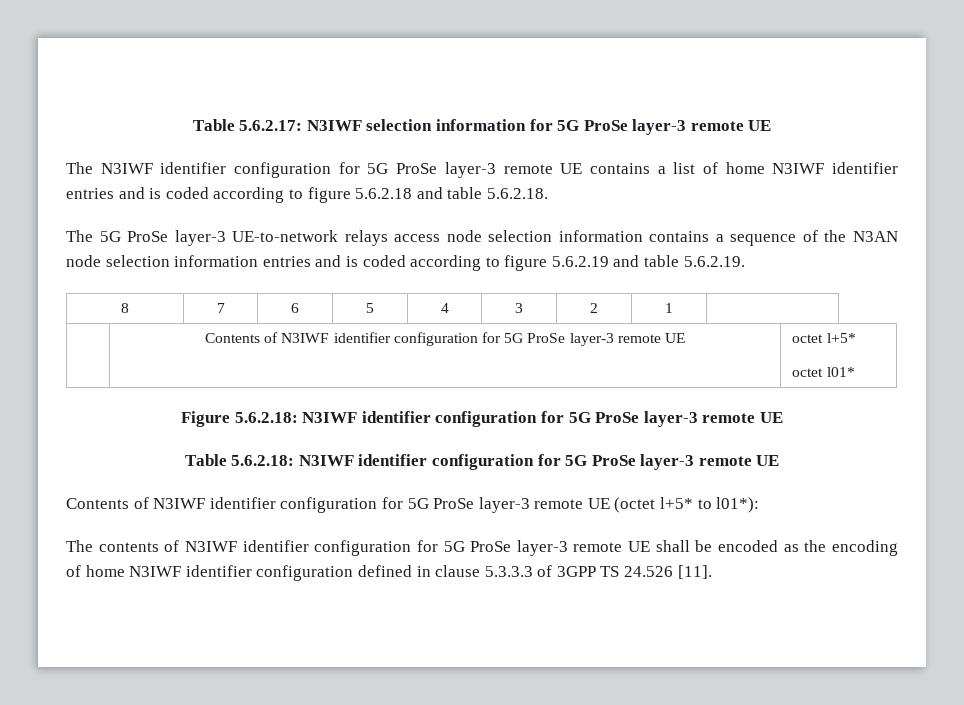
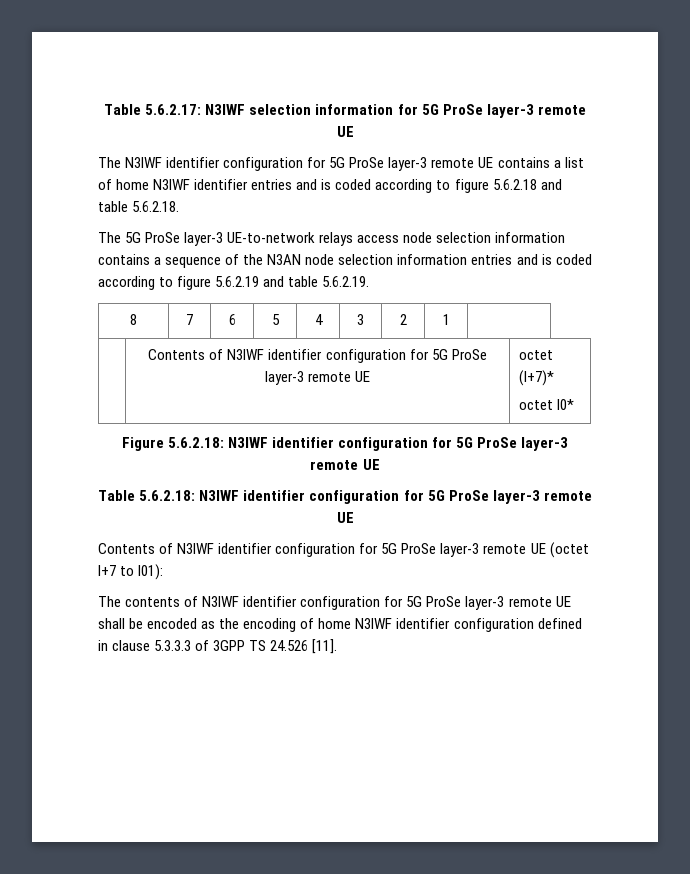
[826,333,856,343] [792,367,855,377] l+5* // octet l01* -> [519,370,555,386] [519,399,575,410] (l+7)* // octet l0*
[660,497,760,513] l+5* to l01*): -> [98,564,164,580] l+7 to l01):

